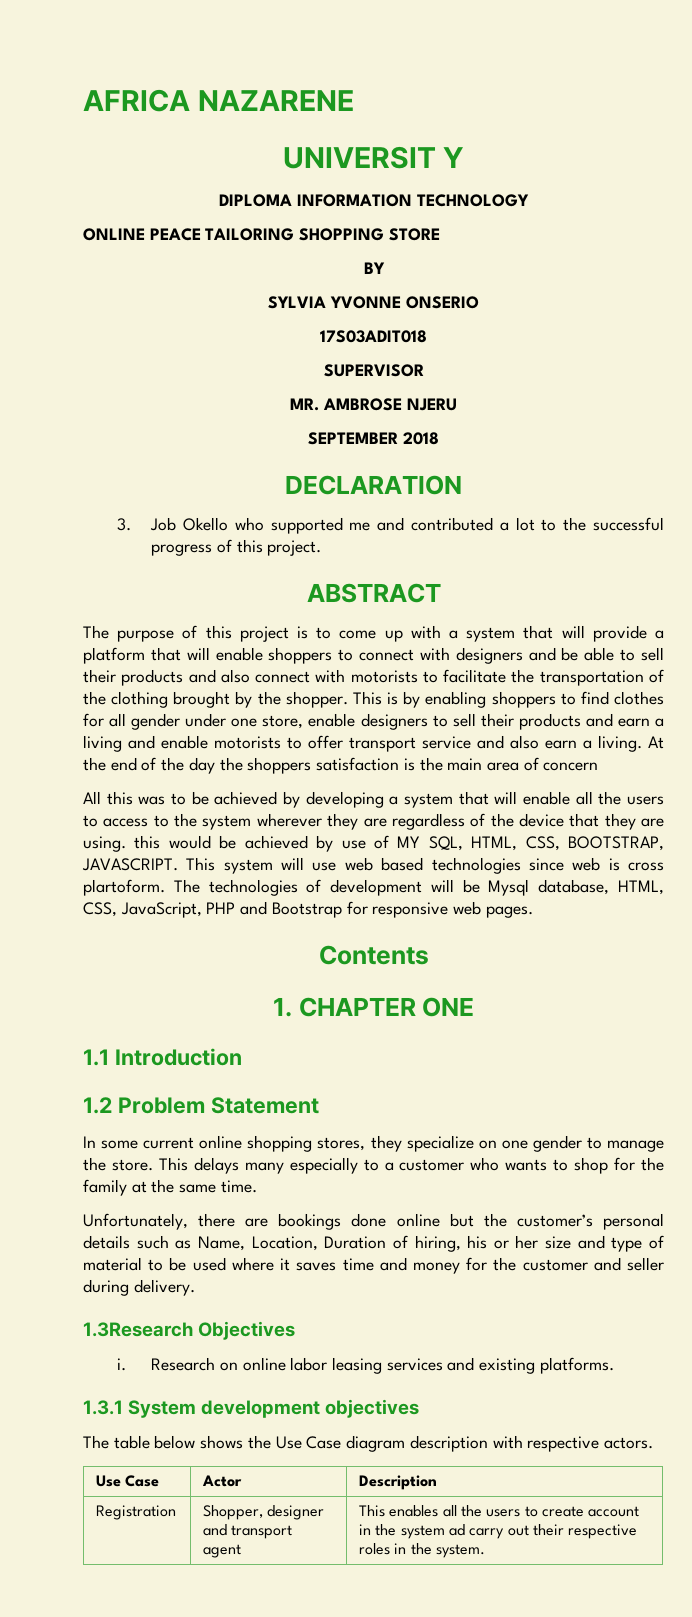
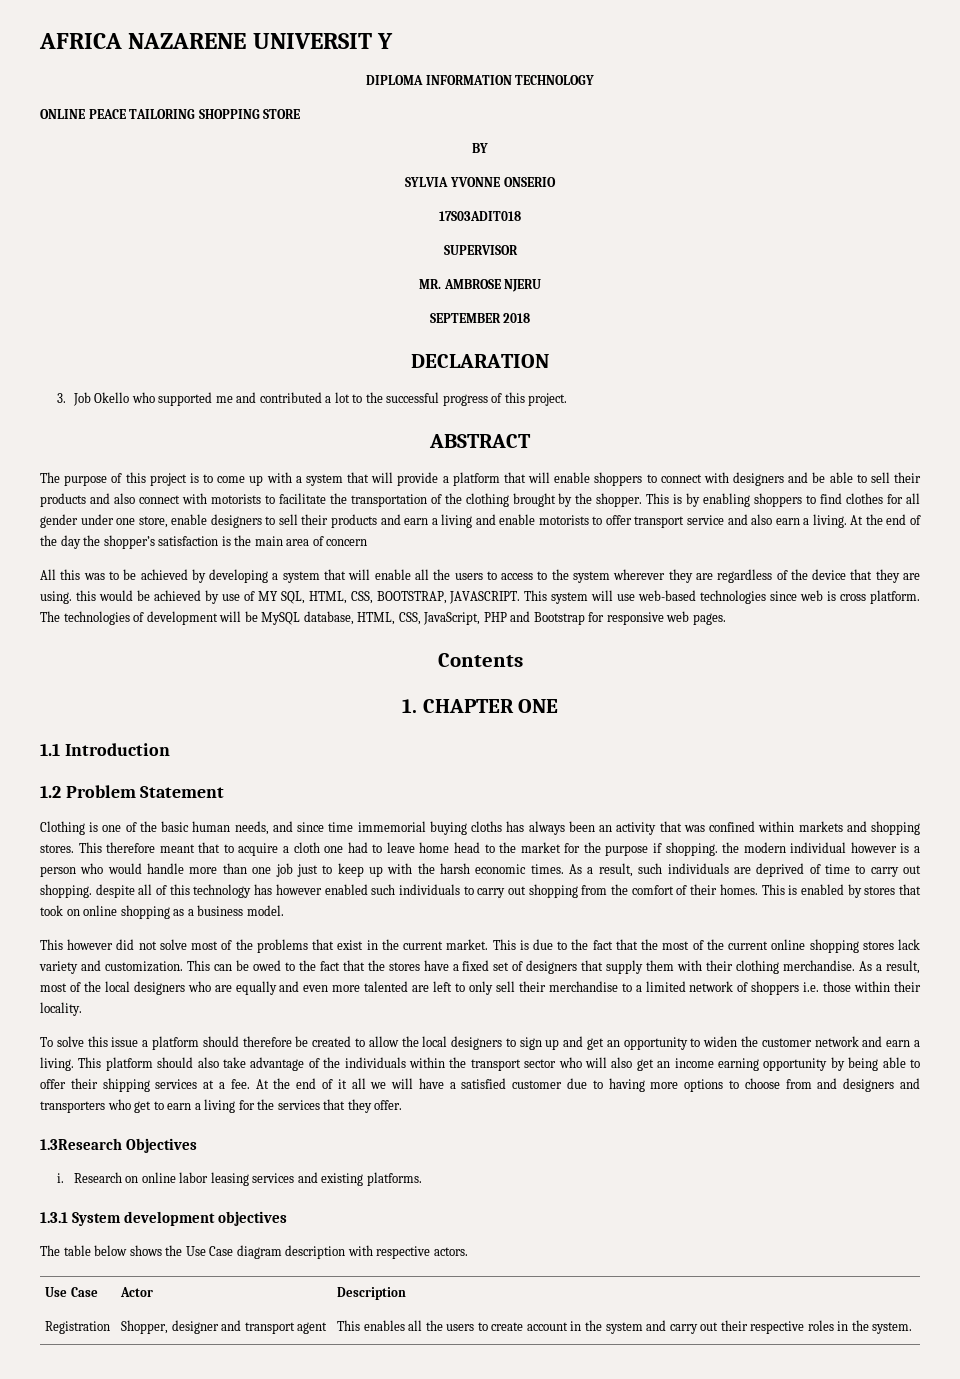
(354, 100) // -> (247, 41) none
[247,757,312,774] shoppers -> [103,535,155,549] shopper’s
[344,857,424,871] web based -> [638,590,697,601] web-based
[83,879,165,896] plartoform. -> [870,590,921,604] platform.
[488,879,530,896] Mysql -> [261,612,301,625] MySQL
[83,1135,664,1152] [83,1157,665,1174] [83,1179,257,1196] [83,1213,664,1230] [83,1235,664,1252] [83,1257,665,1274] [83,1279,195,1296] In some current online shopping stores, they specialize on one gender to manage the store. This delays many especially to a customer who wants to shop for the family at the same time. // Unfortunately, there are bookings done online but the customer’s personal details such as Name, Location, Duration of hiring, his or her size and type of material to be used where it saves time and money for the customer and seller during delivery. -> [40,821,921,835] [40,842,920,856] [40,863,922,877] [40,884,922,898] [40,905,284,919] [40,939,921,953] [39,960,920,974] [40,981,922,995] [40,1002,82,1016] [40,1036,920,1050] [40,1057,920,1071] [40,1078,920,1092] [40,1099,403,1113] Clothing is one of the basic human needs, and since time immemorial buying cloths has always been an activity that was confined within markets and shopping stores. This therefore meant that to acquire a cloth one had to leave home head to the market for the purpose if shopping. the modern individual however is a person who would handle more than one job just to keep up with the harsh economic times. As a result, such individuals are deprived of time to carry out shopping. despite all of this technology has however enabled such individuals to carry out shopping from the comfort of their homes. This is enabled by stores that took on online shopping as a business model. // This however did not solve most of the problems that exist in the current market. This is due to the fact that the most of the current online shopping stores lack variety and customization. This can be owed to the fact that the stores have a fixed set of designers that supply them with their clothing merchandise. As a result, most of the local designers who are equally and even more talented are left to only sell their merchandise to a limited network of shoppers i.e. those within their locality. // To solve this issue a platform should therefore be created to allow the local designers to sign up and get an opportunity to widen the customer network and earn a living. This platform should also take advantage of the individuals within the transport sector who will also get an income earning opportunity by being able to offer their shipping services at a fee. At the end of it all we will have a satisfied customer due to having more options to choose from and designers and transporters who get to earn a living for the services that they offer.
[449,1524,466,1536] ad -> [646,1320,667,1331] and

